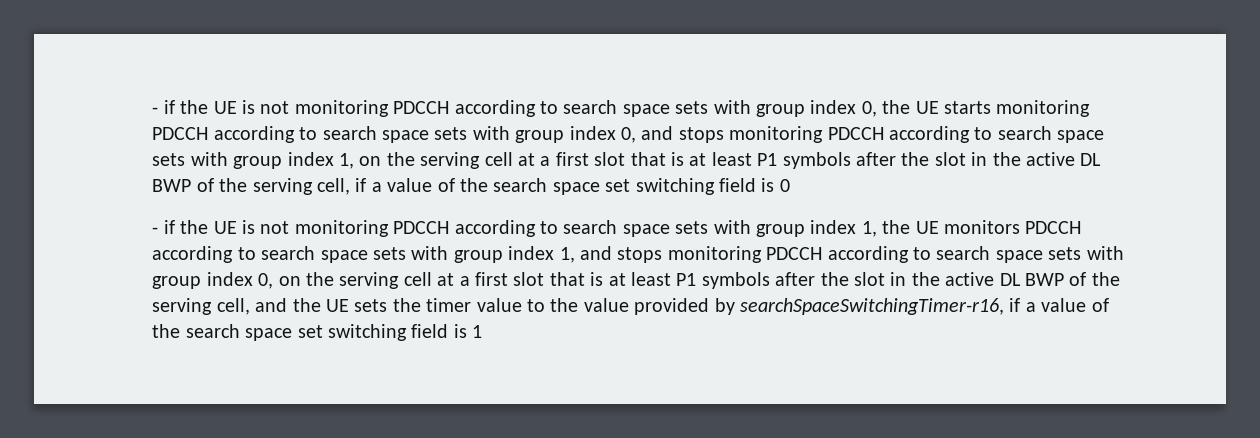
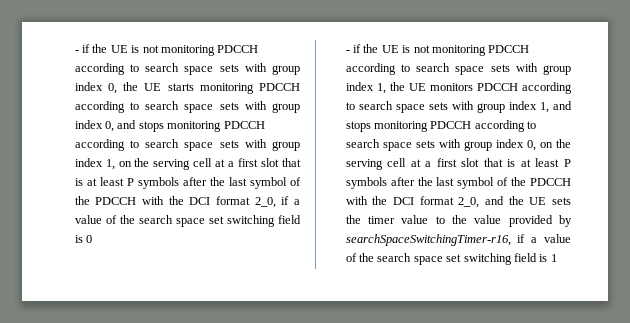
[757,152,1102,169] [152,178,351,195] P1 symbols after the slot in the active DL BWP of the serving cell, -> [126,177,301,189] [74,196,276,208] P symbols after the last symbol of the PDCCH with the DCI format 2_0,
[676,272,1120,289] [152,298,250,315] P1 symbols after the slot in the active DL BWP of the serving cell, -> [564,159,571,167] [345,177,571,189] [345,196,480,208] P symbols after the last symbol of the PDCCH with the DCI format 2_0,

